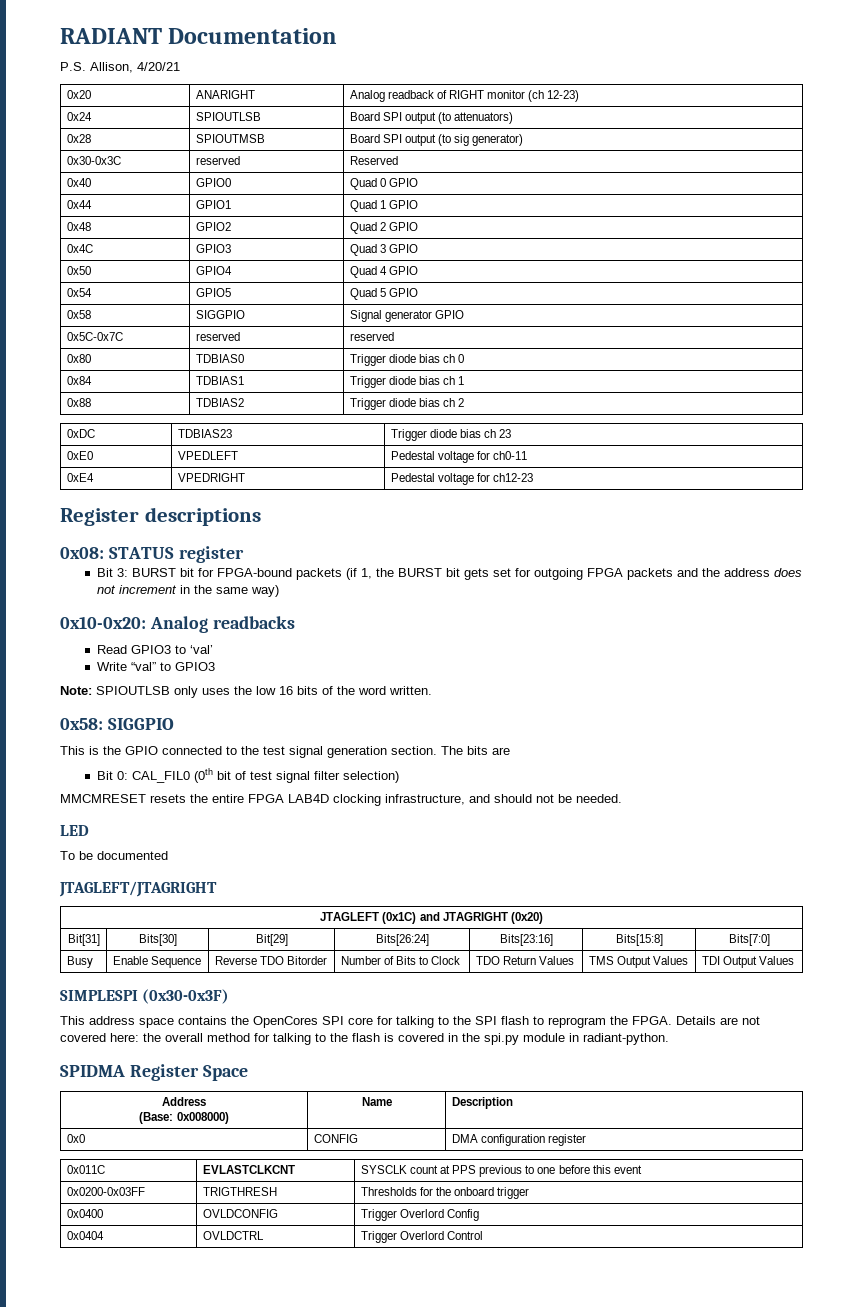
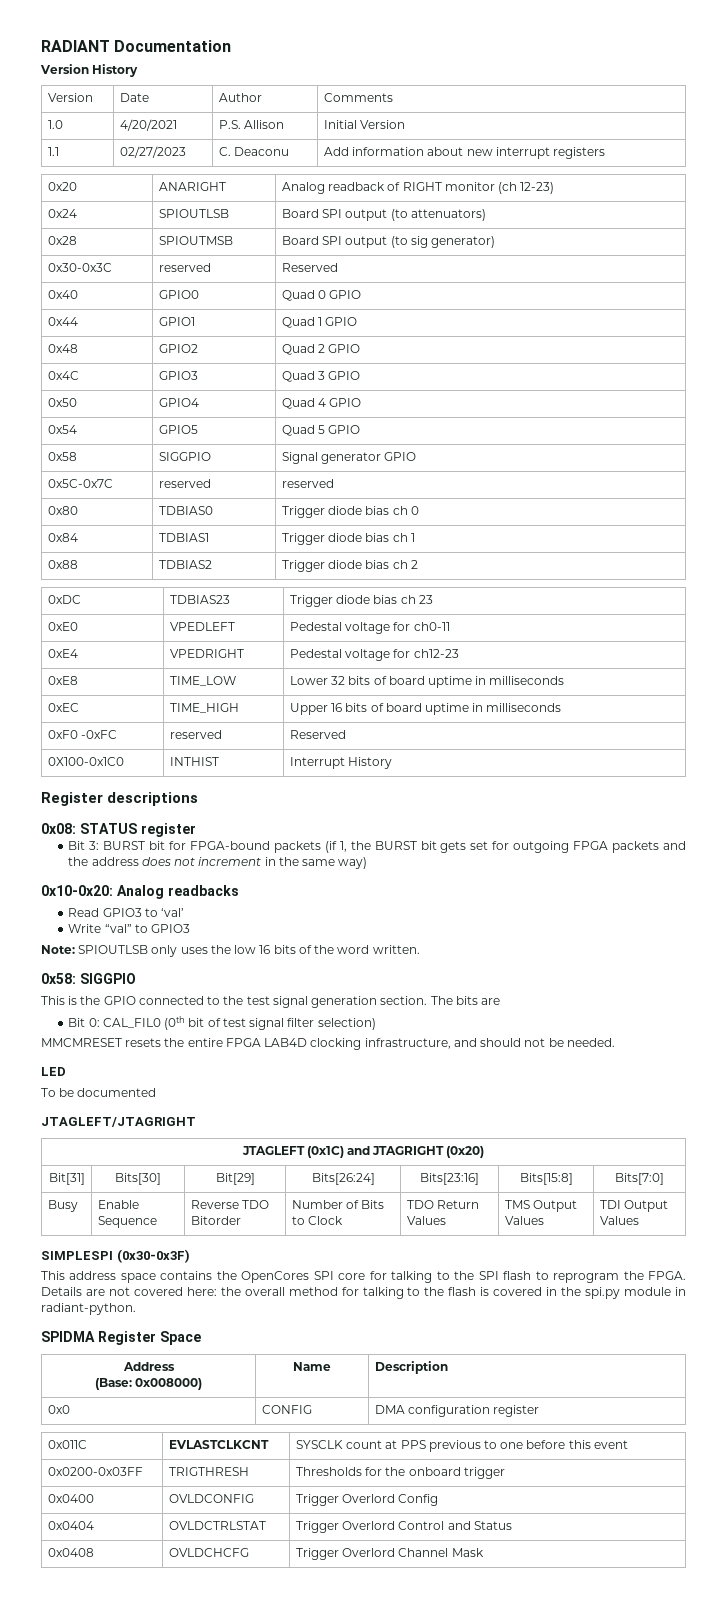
[60,62,180,73] P.S. Allison, 4/20/21 -> [40,64,139,77] [47,93,93,102] [119,93,149,102] [218,93,262,102] [323,93,393,102] [47,120,63,129] [119,119,177,131] [218,120,285,129] [323,120,406,129] [47,147,59,156] [119,146,186,158] [218,147,290,156] [323,147,605,159] Version History // Version | Date | Author | Comments // 1.0 | 4/20/2021 | P.S. Allison | Initial Version // 1.1 | 02/27/2023 | C. Deaconu | Add information about new interrupt registers
(534, 477) none -> [47,676,78,685] [169,676,236,686] [289,676,565,688] [47,703,79,712] [169,703,239,713] [289,703,562,715] [47,730,118,739] [169,730,222,739] [289,730,346,739] [47,757,124,766] [169,757,219,766] [289,757,393,769] // 0xE8 | TIME_LOW | Lower 32 bits of board uptime in milliseconds // 0xEC | TIME_HIGH | Upper 16 bits of board uptime in milliseconds // 0xF0 -0xFC | reserved | Reserved // 0X100-0x1C0 | INTHIST | Interrupt History
[202,1231,264,1240] OVLDCTRL -> [168,1521,266,1530] OVLDCTRLSTAT
(483, 1235) none -> [447,1521,512,1530] [47,1548,94,1557] [168,1548,249,1557] [295,1548,484,1560] and Status // 0x0408 | OVLDCHCFG | Trigger Overlord Channel Mask

